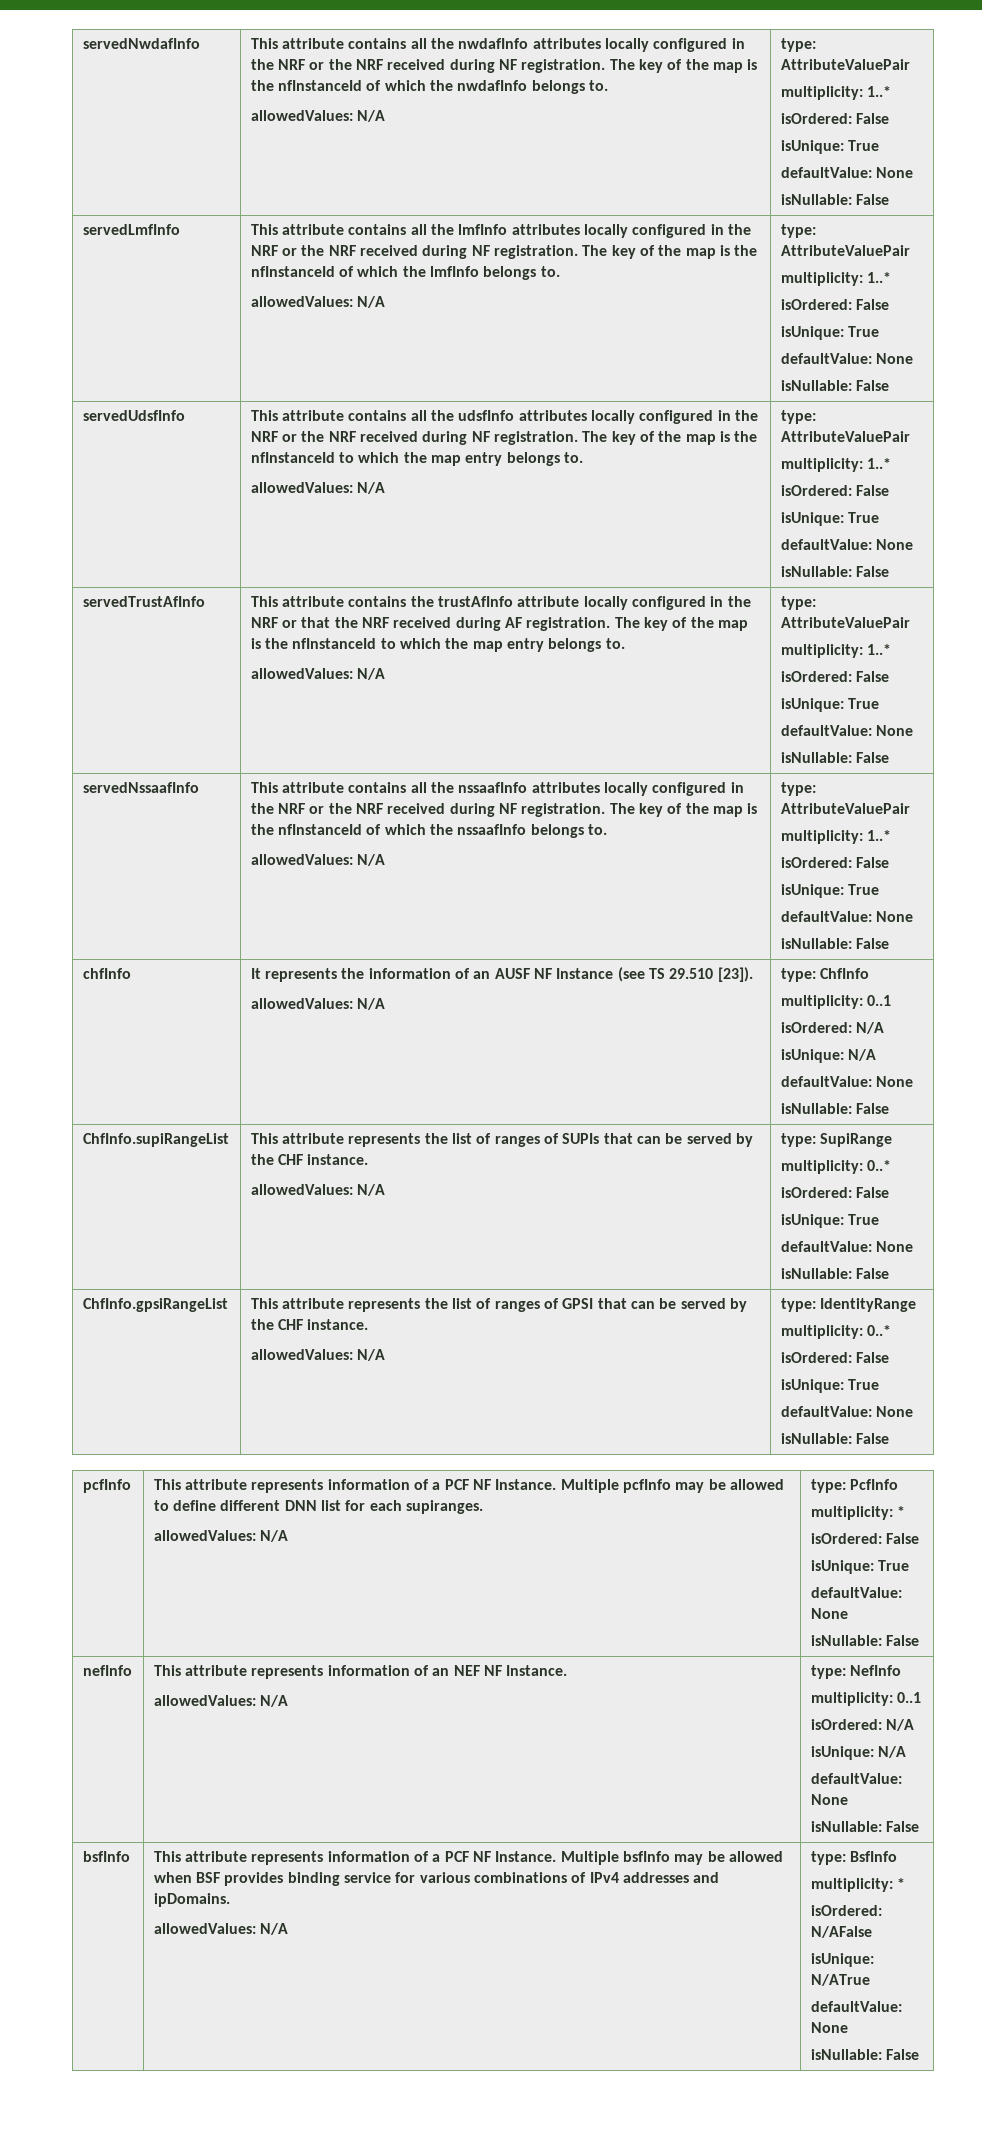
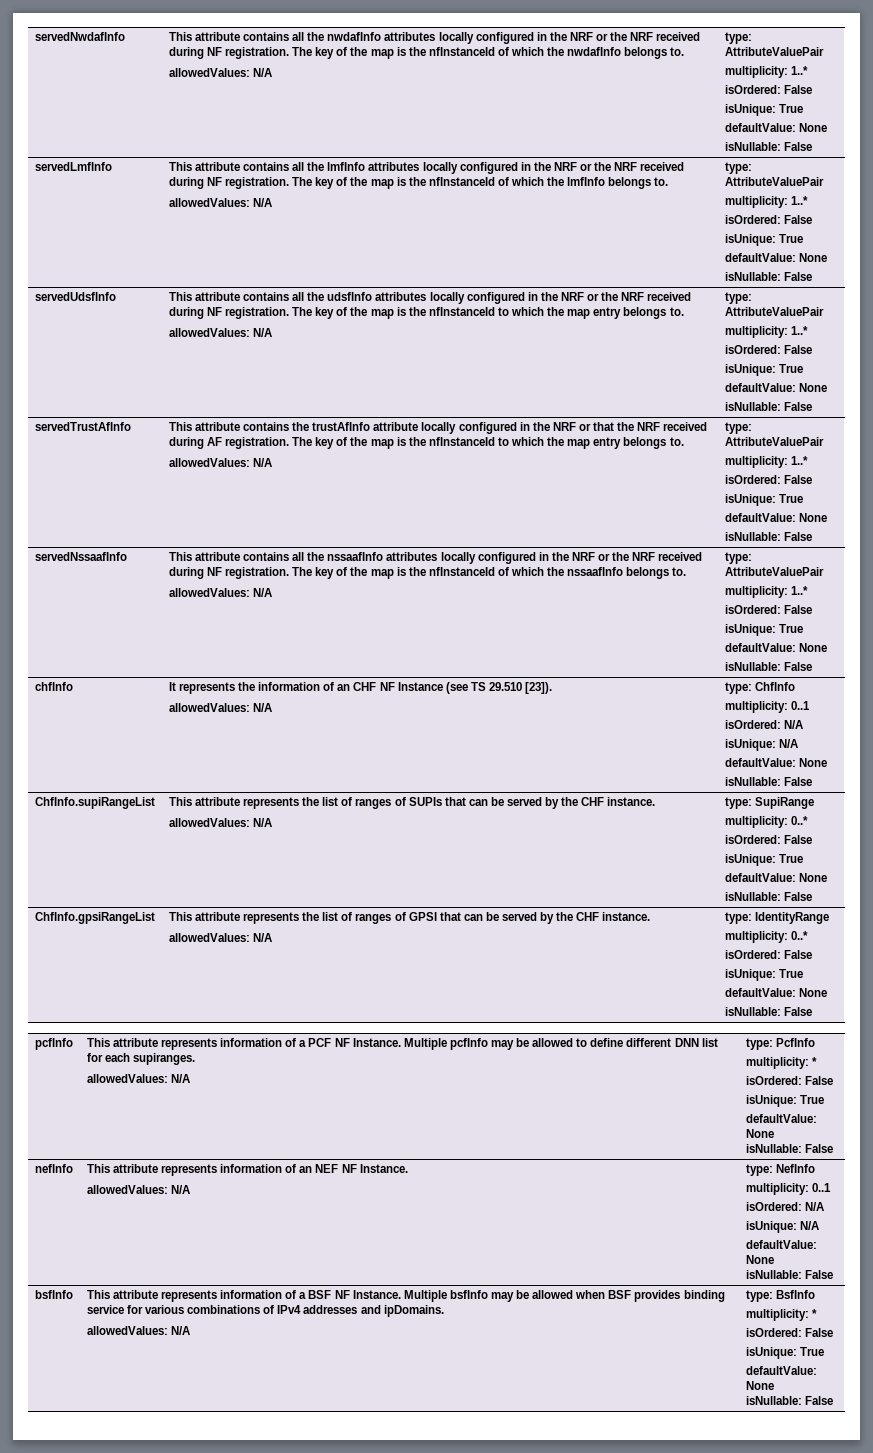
[494,968,530,979] AUSF -> [353,682,377,691] CHF
[444,1851,469,1862] PCF -> [308,1290,332,1299] BSF
[810,1926,872,1938] [810,1953,874,1967] [810,1974,870,1986] N/AFalse // isUnique: N/ATrue -> [804,1328,833,1337] [745,1347,824,1359] False // isUnique: True

